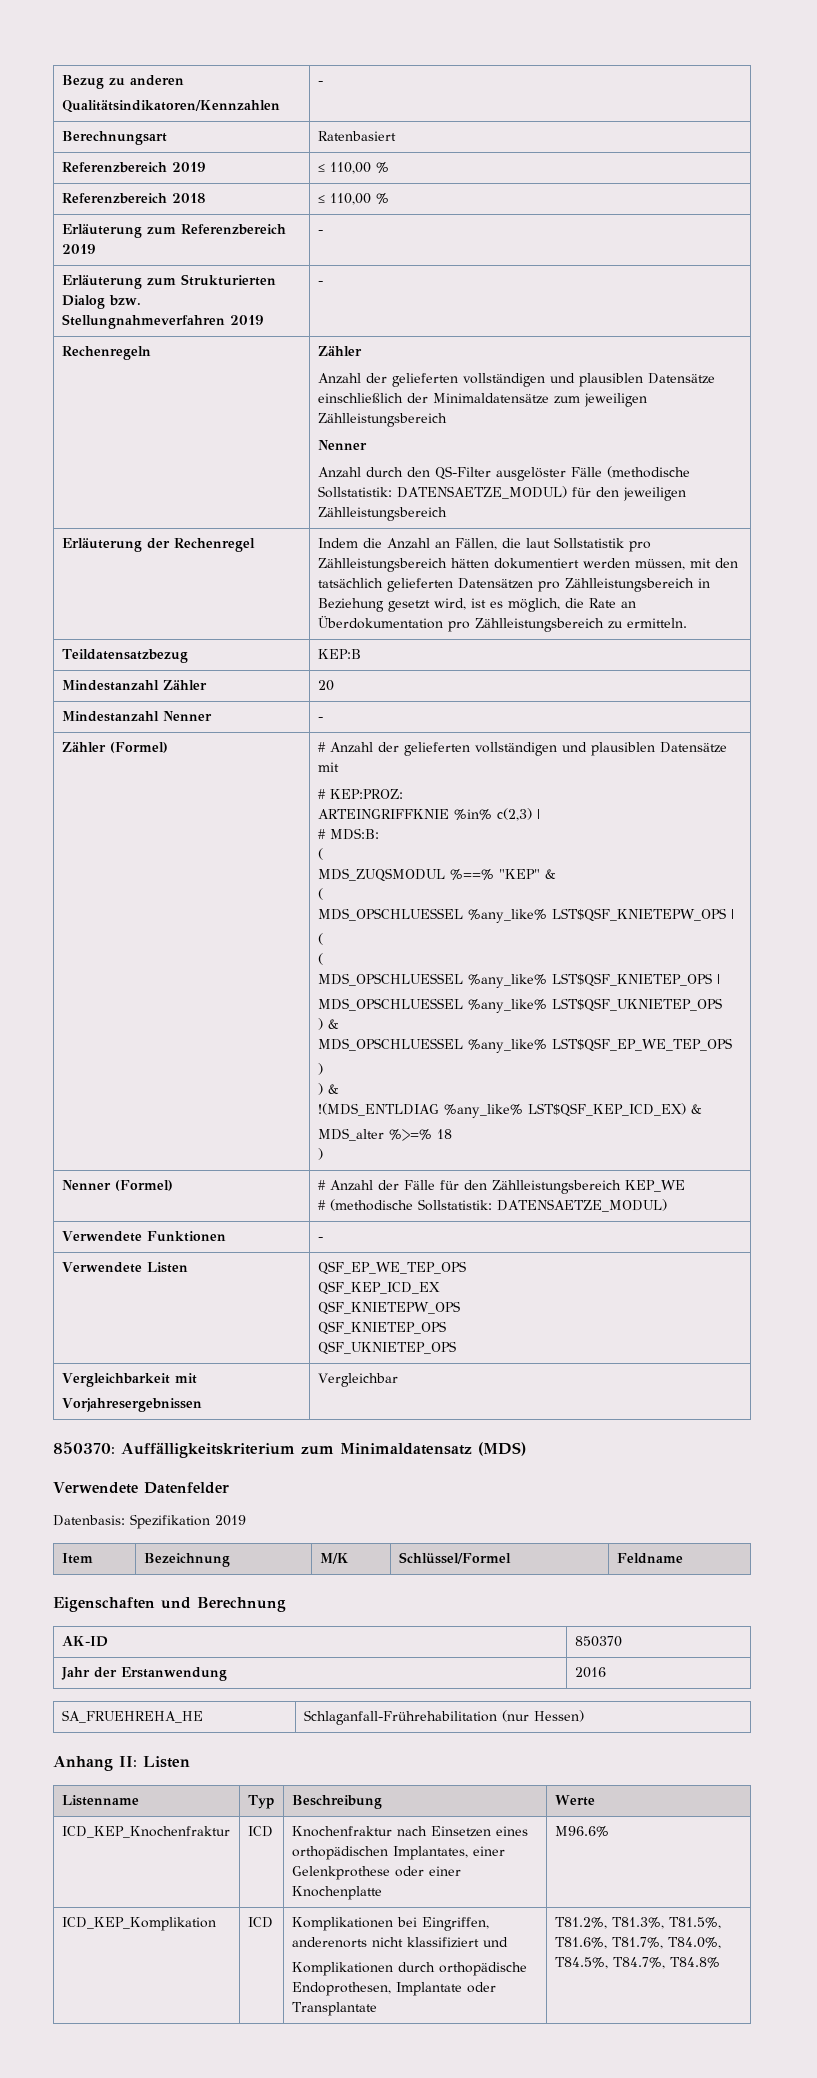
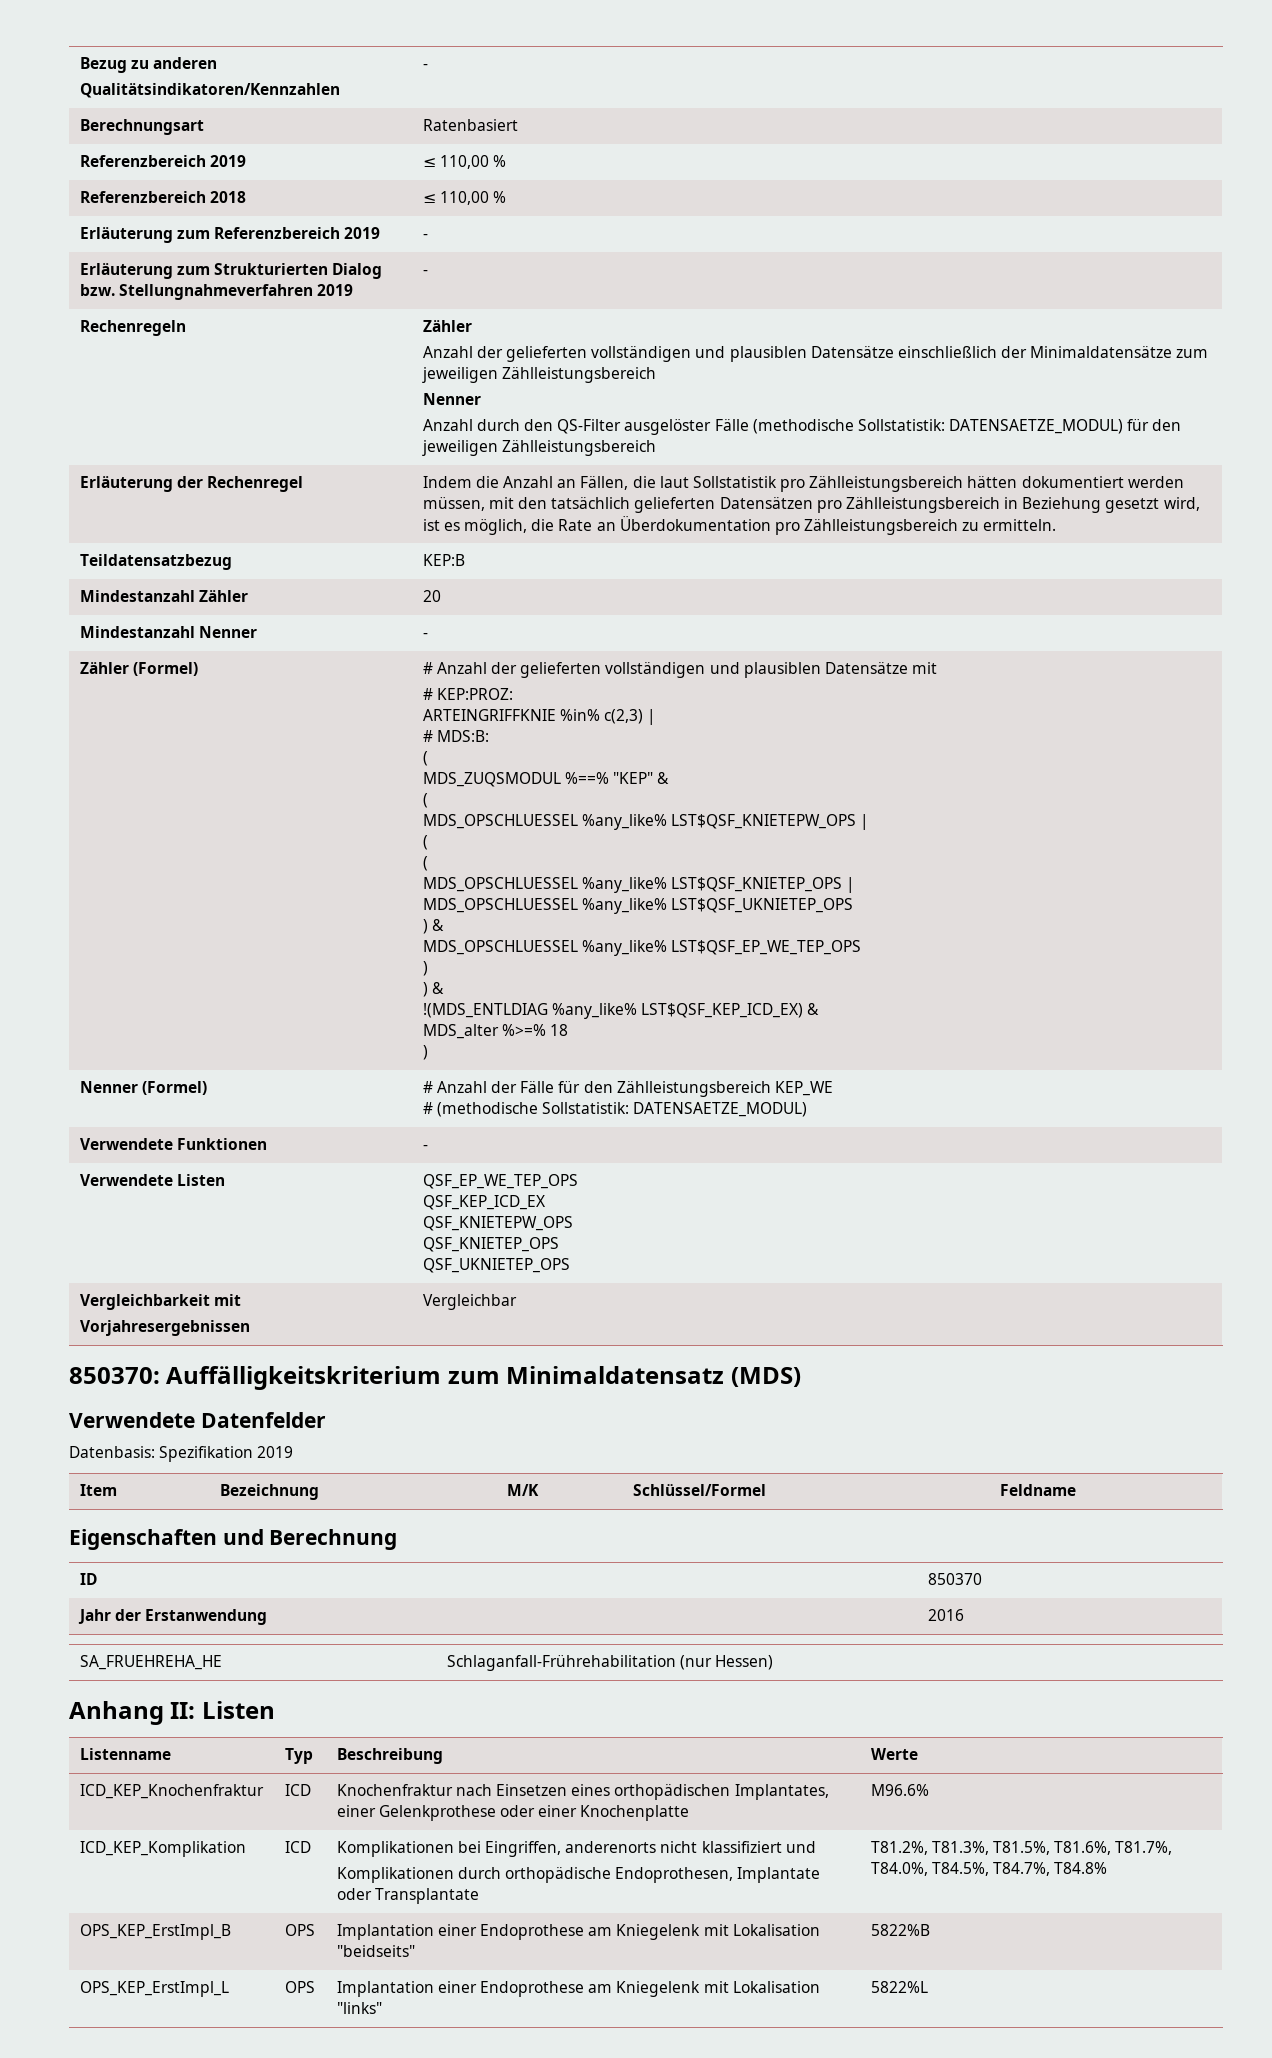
[61,1636,108,1647] AK-ID -> [79,1573,97,1585] ID
(720, 1962) none -> [79,1924,231,1940] [284,1924,315,1936] [336,1924,820,1940] [336,1945,415,1957] [870,1924,930,1936] [79,1981,229,1997] [284,1981,315,1993] [336,1981,820,1997] [336,2002,382,2014] [870,1981,928,1993] // OPS_KEP_ErstImpl_B | OPS | Implantation einer Endoprothese am Kniegelenk mit Lokalisation "beidseits" | 5822%B // OPS_KEP_ErstImpl_L | OPS | Implantation einer Endoprothese am Kniegelenk mit Lokalisation "links" | 5822%L

